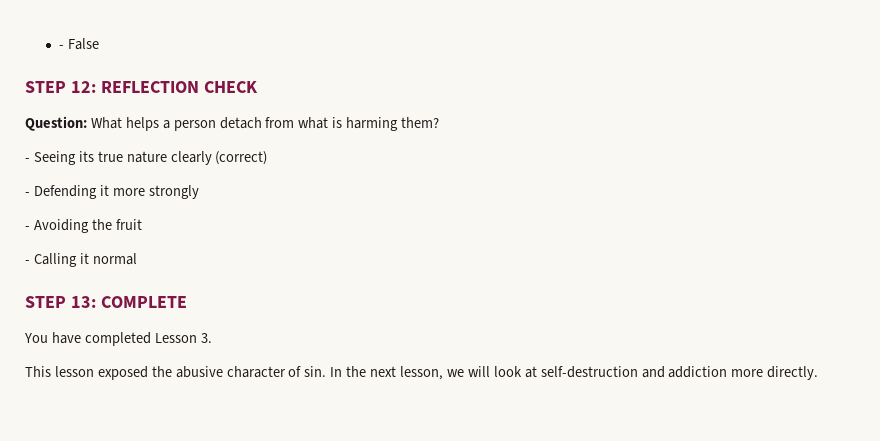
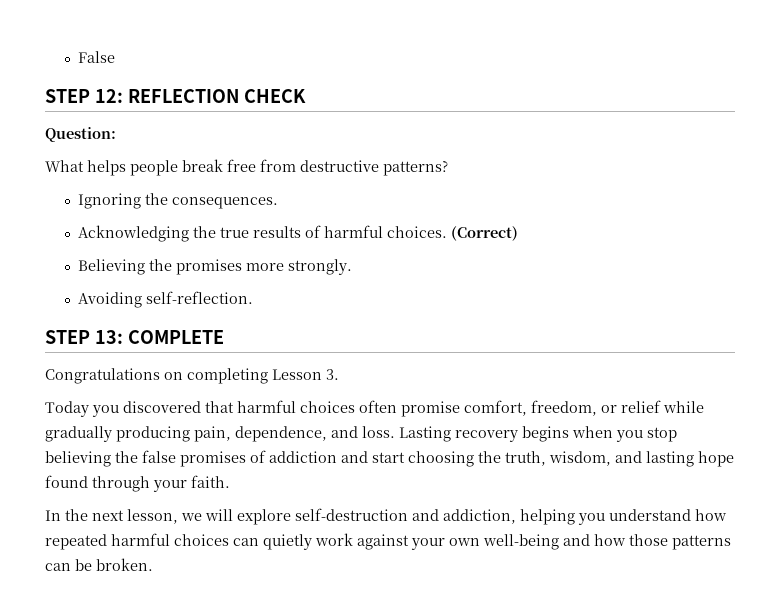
[59,45,65,49] - -> (77, 57) none
(87, 123) none -> (116, 134) //
[162,117,440,131] [25,151,268,165] [25,185,199,199] [25,219,142,233] [25,253,137,267] a person detach from what is harming them? // - Seeing its true nature clearly (correct) // - Defending it more strongly // - Avoiding the fruit // - Calling it normal -> [130,159,448,176] [77,193,278,209] [77,225,518,242] [77,259,352,275] [77,291,253,308] people break free from destructive patterns? // Ignoring the consequences. // Acknowledging the true results of harmful choices. (Correct) // Believing the promises more strongly. // Avoiding self-reflection.
[24,332,151,346] You have completed -> [45,368,268,384] Congratulations on completing
[25,366,327,380] This lesson exposed the abusive character of sin. -> [45,400,704,417] [45,426,677,442] [45,450,734,467] [45,475,230,492] Today you discovered that harmful choices often promise comfort, freedom, or relief while gradually producing pain, dependence, and loss. Lasting recovery begins when you stop believing the false promises of addiction and start choosing the truth, wisdom, and lasting hope found through your faith. //
[493,366,819,380] look at self-destruction and addiction more directly. -> [237,508,727,525] [45,533,731,550] [45,558,153,571] explore self-destruction and addiction, helping you understand how repeated harmful choices can quietly work against your own well-being and how those patterns can be broken.

